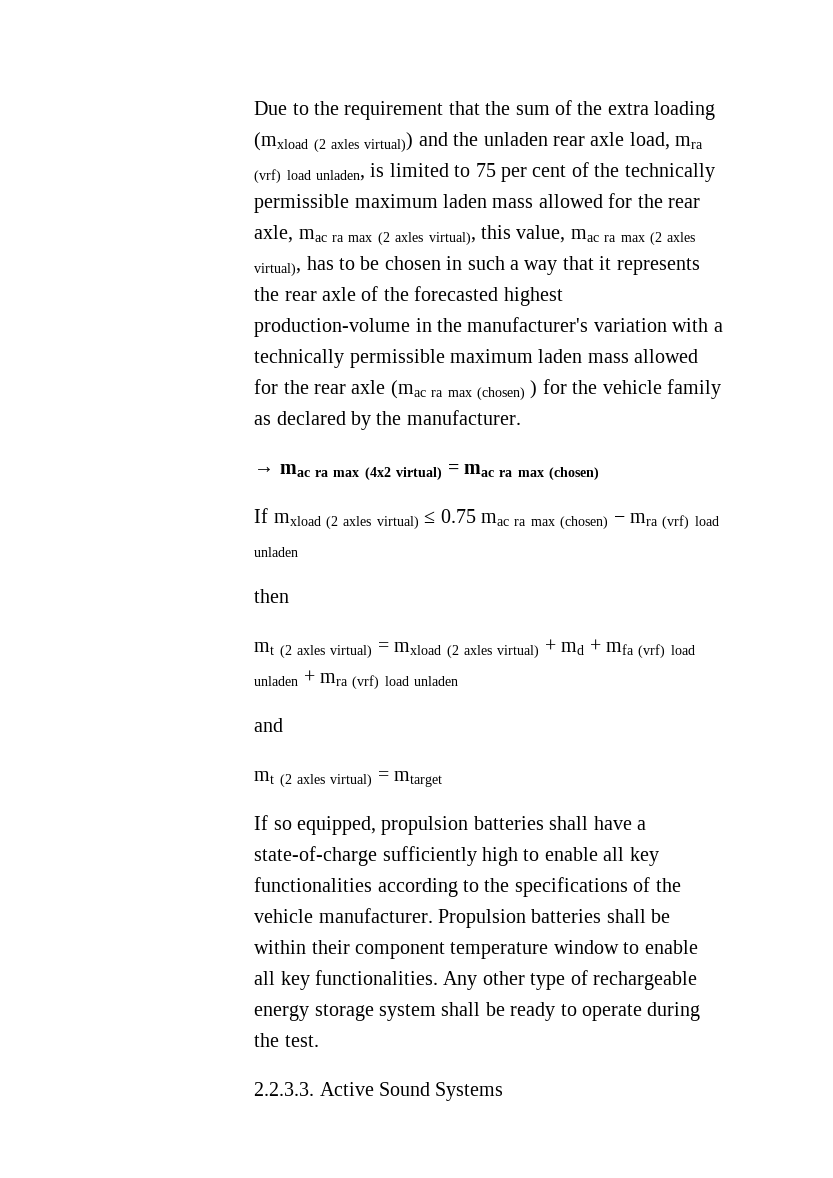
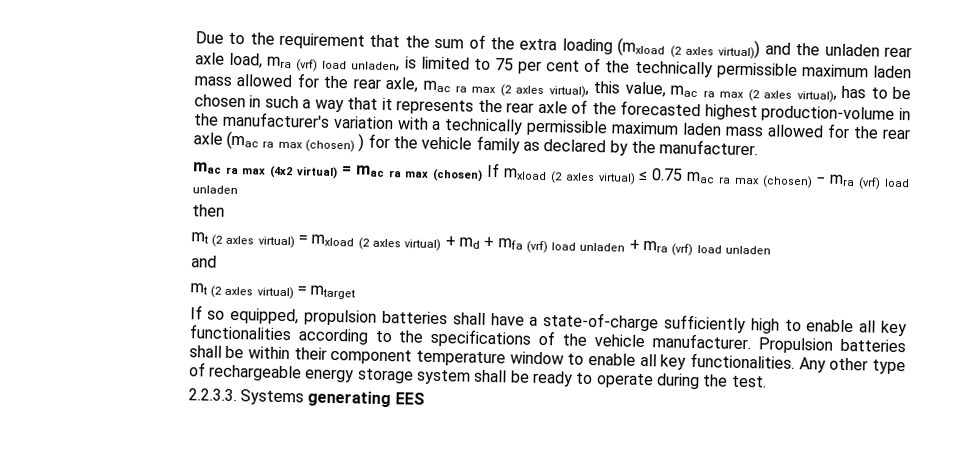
[254,466,275,474] → -> (759, 147) none
(600, 473) // -> (484, 175) none
[319,1082,504,1101] Active Sound Systems -> [239,389,425,408] Systems generating EES

